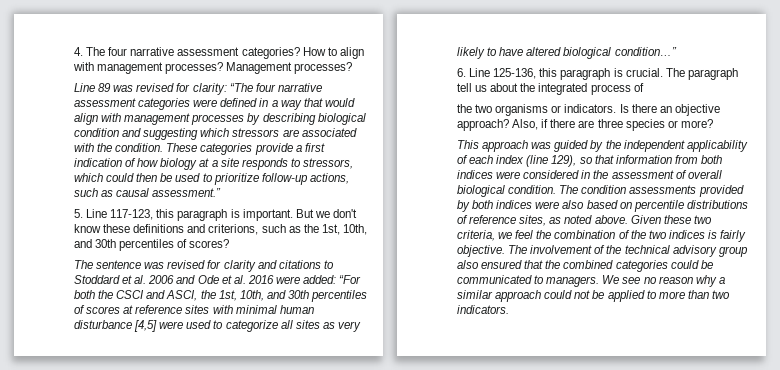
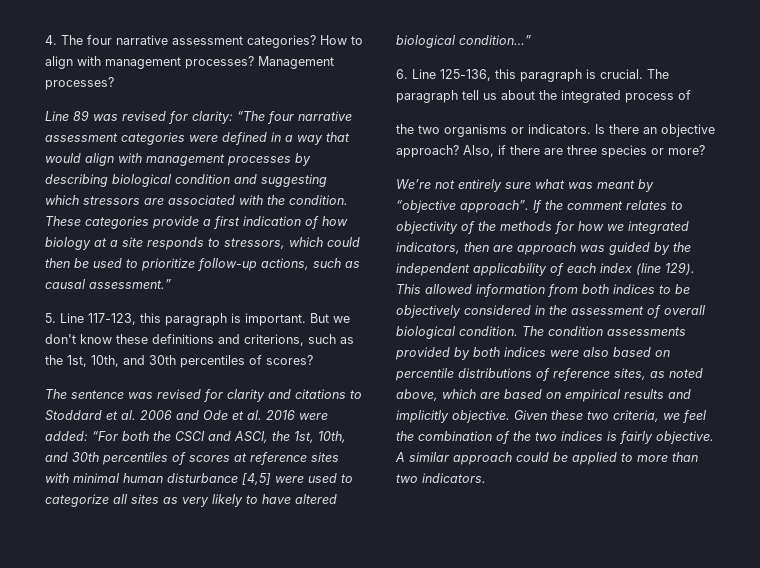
[457,140,479,149] This -> [396,179,654,192] [396,200,683,213] [396,221,689,234] [396,242,513,254] We’re not entirely sure what was meant by “objective approach”. If the comment relates to objectivity of the methods for how we integrated indicators, then are
[551,155,614,167] 129), so that -> [665,262,695,275] [396,284,472,294] 129). This allowed
[496,171,521,179] were -> [659,284,690,294] [396,305,461,318] to be objectively
[594,215,628,224] above. -> [396,389,691,402] [396,410,510,423] above, which are based on empirical results and implicitly objective.
[508,245,748,257] [457,260,713,272] [457,275,725,287] The involvement of the technical advisory group also ensured that the combined categories could be communicated to managers. We see no reason why a -> [395,452,405,462] A
[574,290,591,299] not -> (549, 457) none

